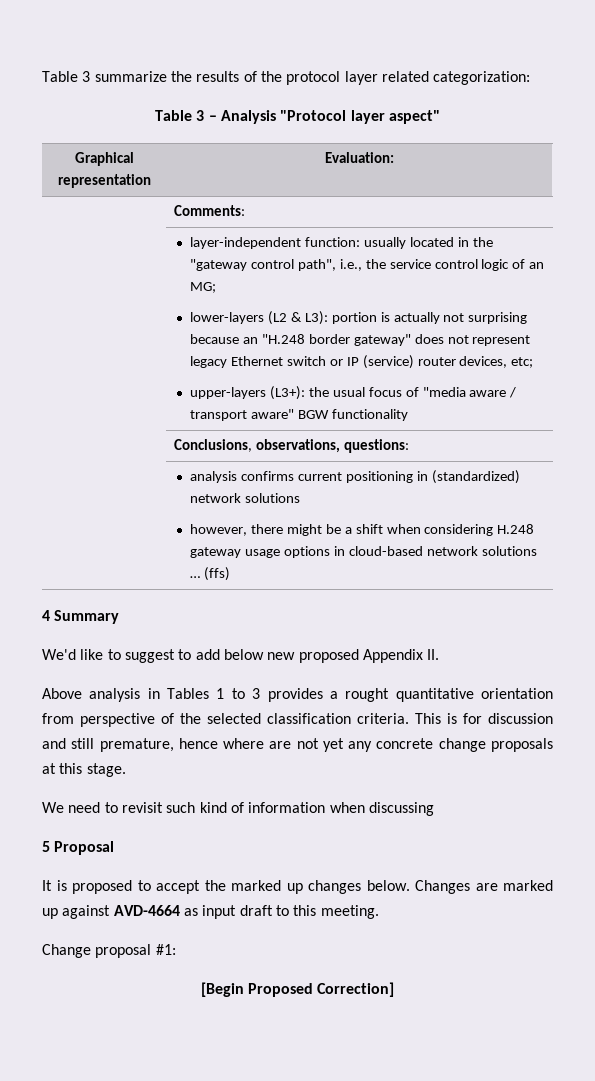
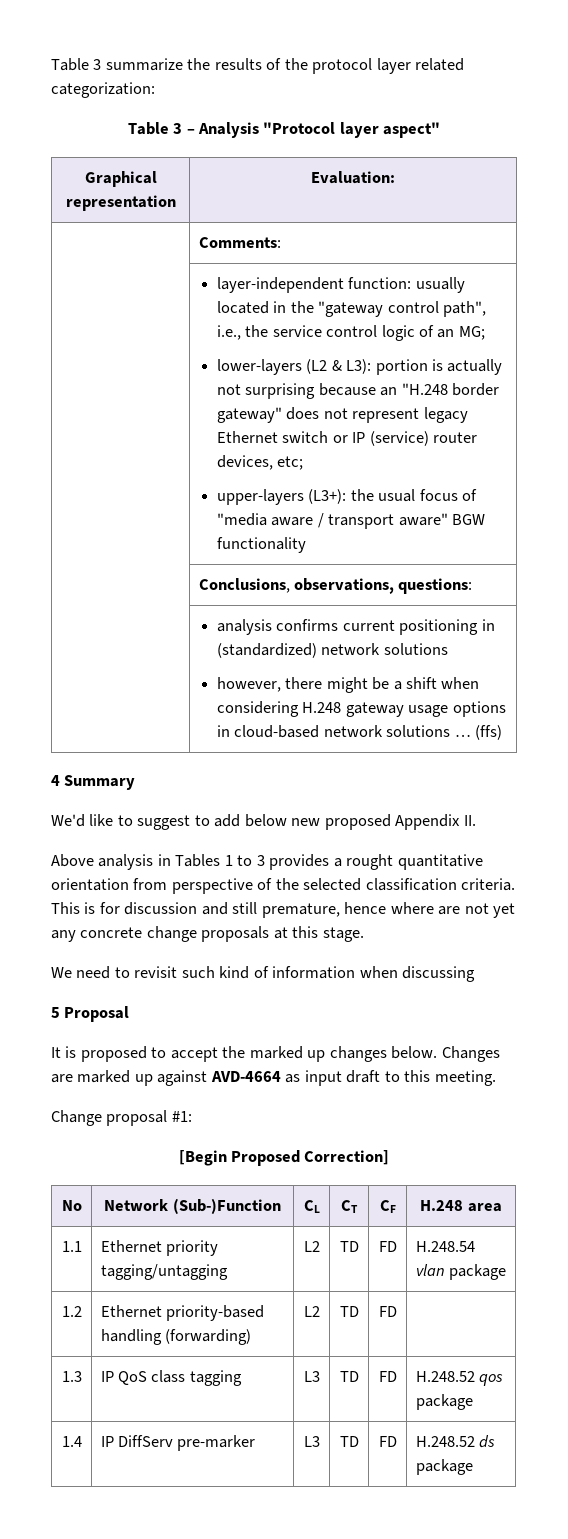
(395, 989) none -> [61,1200,82,1211] [104,1198,281,1214] [303,1200,320,1213] [341,1200,358,1213] [379,1200,396,1213] [420,1200,502,1212] [62,1241,83,1252] [100,1240,219,1256] [100,1264,228,1280] [303,1241,320,1252] [339,1241,359,1252] [378,1241,397,1252] [415,1241,475,1252] [415,1264,507,1280] [62,1306,83,1317] [100,1305,265,1321] [100,1329,252,1345] [303,1306,320,1317] [339,1306,359,1317] [378,1306,397,1317] [62,1371,83,1382] [100,1370,242,1386] [303,1371,320,1382] [339,1371,359,1382] [378,1371,397,1382] [415,1371,504,1386] [415,1394,473,1410] [62,1436,83,1447] [100,1435,256,1451] [303,1436,320,1447] [339,1436,359,1447] [378,1436,397,1447] [415,1435,496,1448] [415,1459,473,1475] // No | Network (Sub-)Function | CL | CT | CF | H.248 area // 1.1 | Ethernet priority tagging/untagging | L2 | TD | FD | H.248.54 vlan package // 1.2 | Ethernet priority-based handling (forwarding) | L2 | TD | FD | // 1.3 | IP QoS class tagging | L3 | TD | FD | H.248.52 qos package // 1.4 | IP DiffServ pre-marker | L3 | TD | FD | H.248.52 ds package

